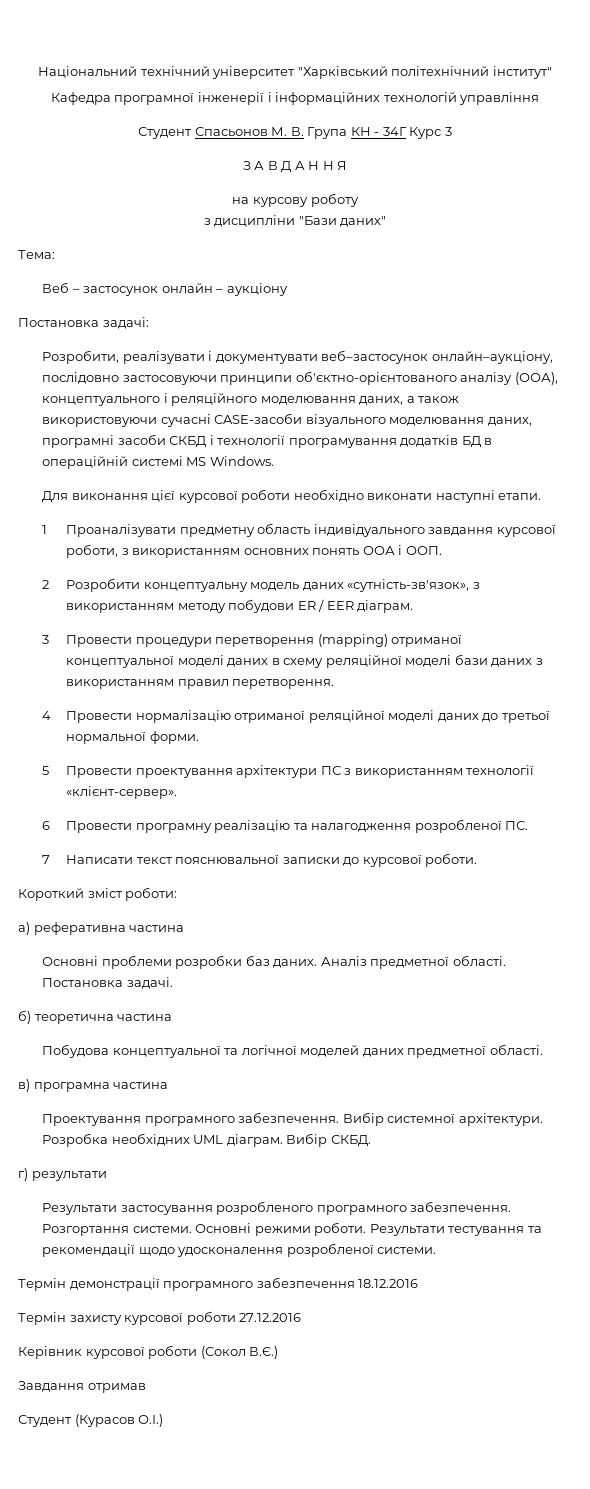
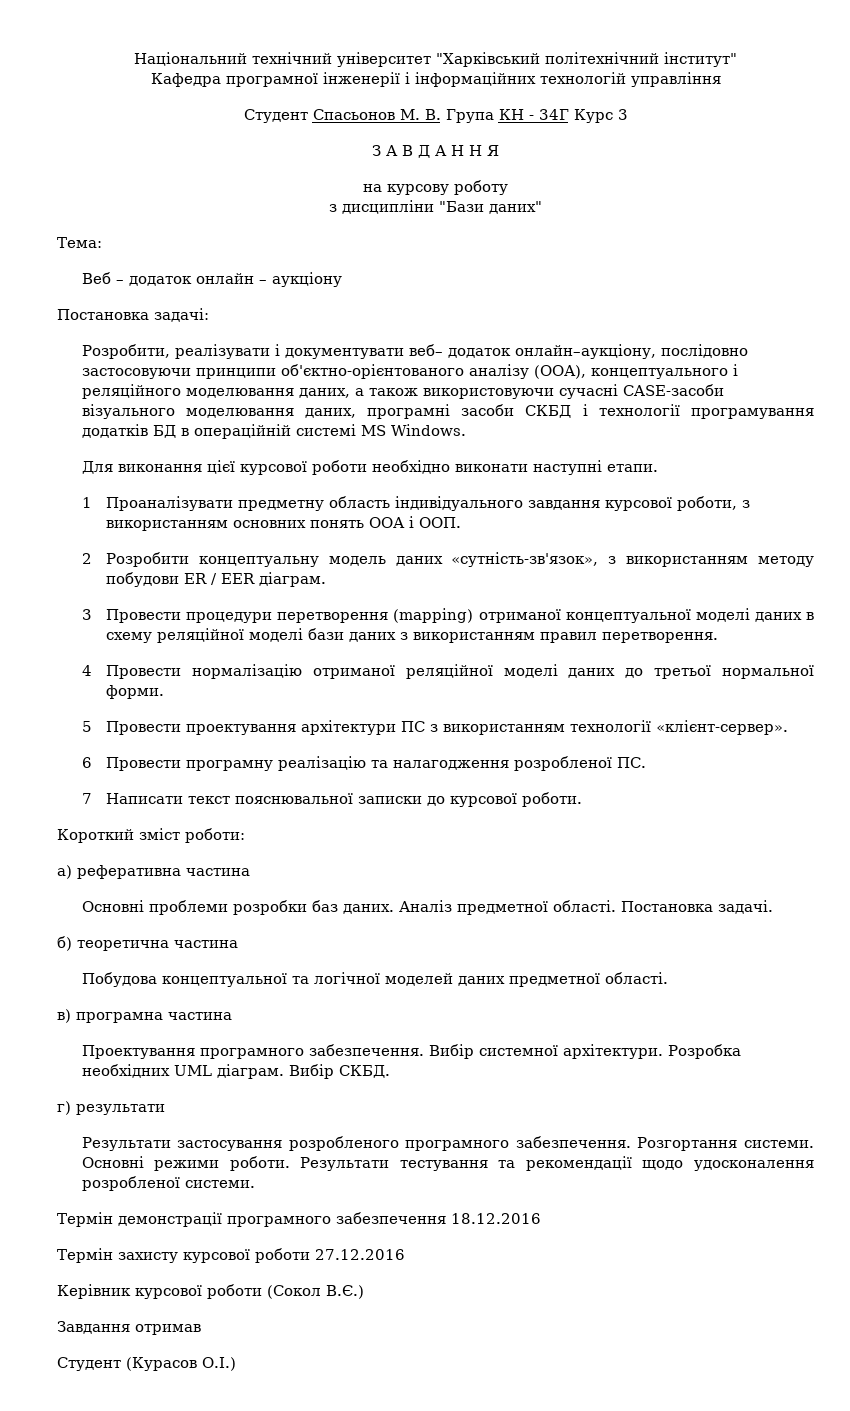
[83,286,159,296] застосунок -> [128,276,192,286] додаток
[321,350,429,364] веб–застосунок -> [408,344,511,358] веб– додаток

